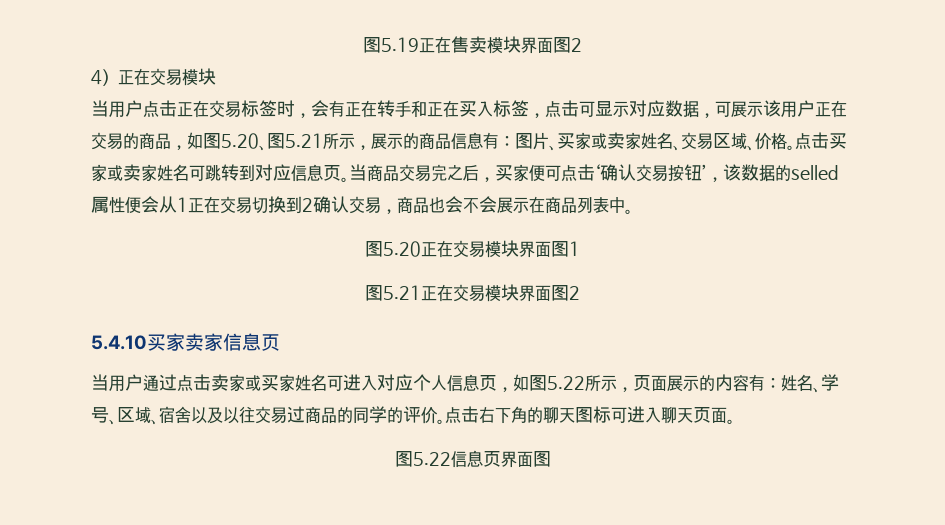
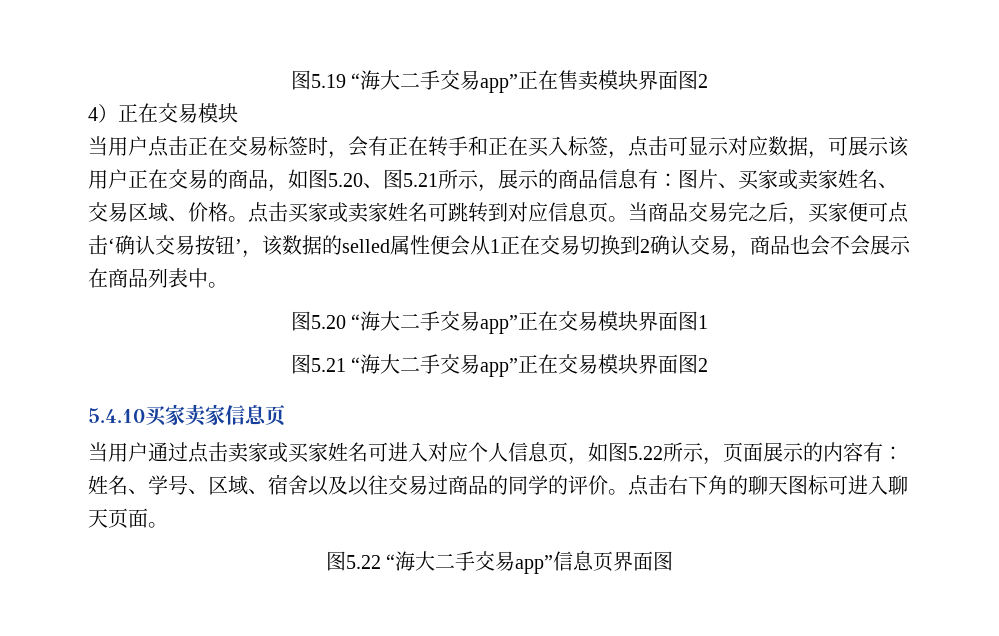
(419, 44) none -> [351,70,519,93] “海大二手交易app”
(421, 249) none -> [351,311,519,334] “海大二手交易app”
(421, 292) none -> [351,354,519,377] “海大二手交易app”
(451, 459) none -> [386,551,554,574] “海大二手交易app”

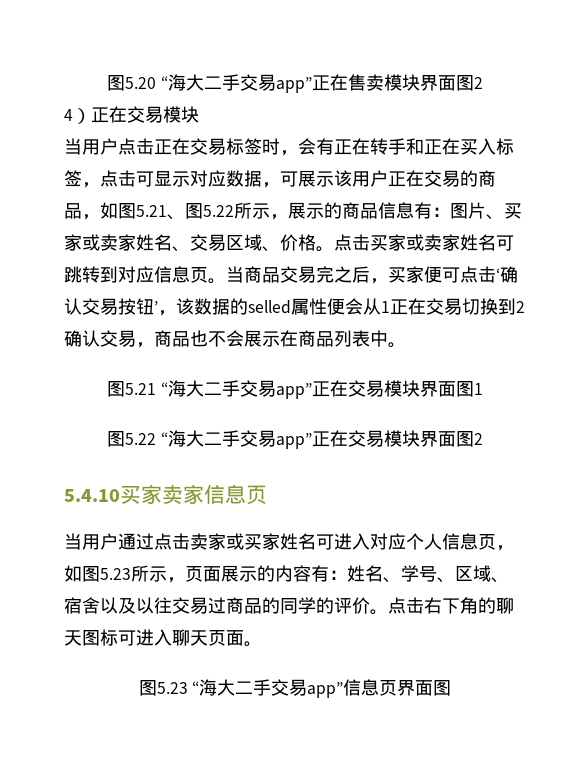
[290,70,346,90] 图5.19 -> [107,75,157,91] 图5.20
[328,169,438,189] 5.20、图5.21 -> [136,203,234,220] 5.21、图5.22
[810,235,830,256] 会 -> (208, 338) none
[310,315,346,329] 5.20 -> [125,383,157,395] 5.21
[310,358,346,372] 5.21 -> [125,433,157,445] 5.22
[628,446,663,460] 5.22 -> [100,568,131,580] 5.23
[345,555,381,569] 5.22 -> [156,682,188,694] 5.23

